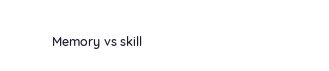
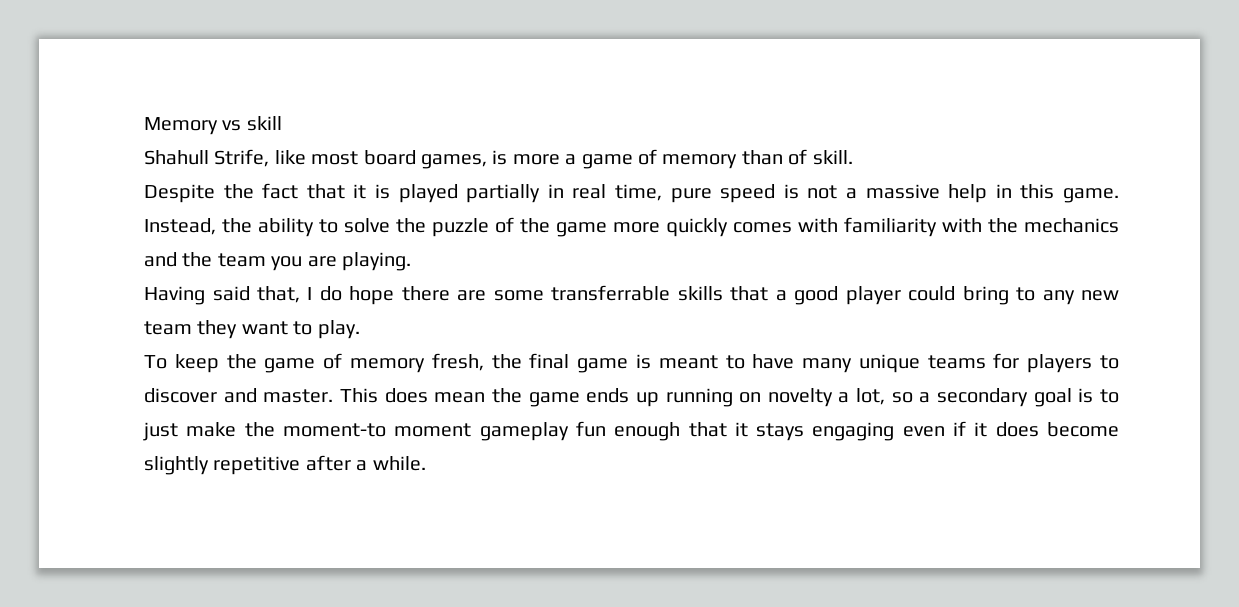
(143, 41) none -> [144,149,853,169] [144,183,1119,203] [144,217,1120,237] [144,252,412,271] [144,285,1119,305] [144,320,360,339] [144,353,1120,373] [144,388,1120,407] [143,421,1119,441] [144,455,426,475] // Shahull Strife, like most board games, is more a game of memory than of skill. // Despite the fact that it is played partially in real time, pure speed is not a massive help in this game. Instead, the ability to solve the puzzle of the game more quickly comes with familiarity with the mechanics and the team you are playing. // Having said that, I do hope there are some transferrable skills that a good player could bring to any new team they want to play. // To keep the game of memory fresh, the final game is meant to have many unique teams for players to discover and master. This does mean the game ends up running on novelty a lot, so a secondary goal is to just make the moment-to moment gameplay fun enough that it stays engaging even if it does become slightly repetitive after a while.

